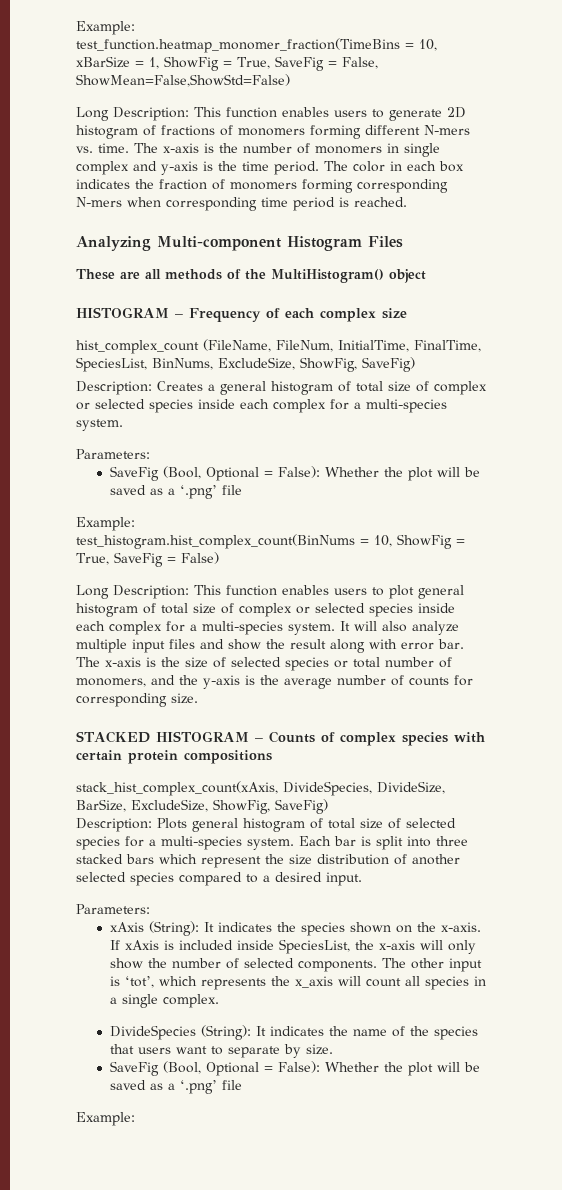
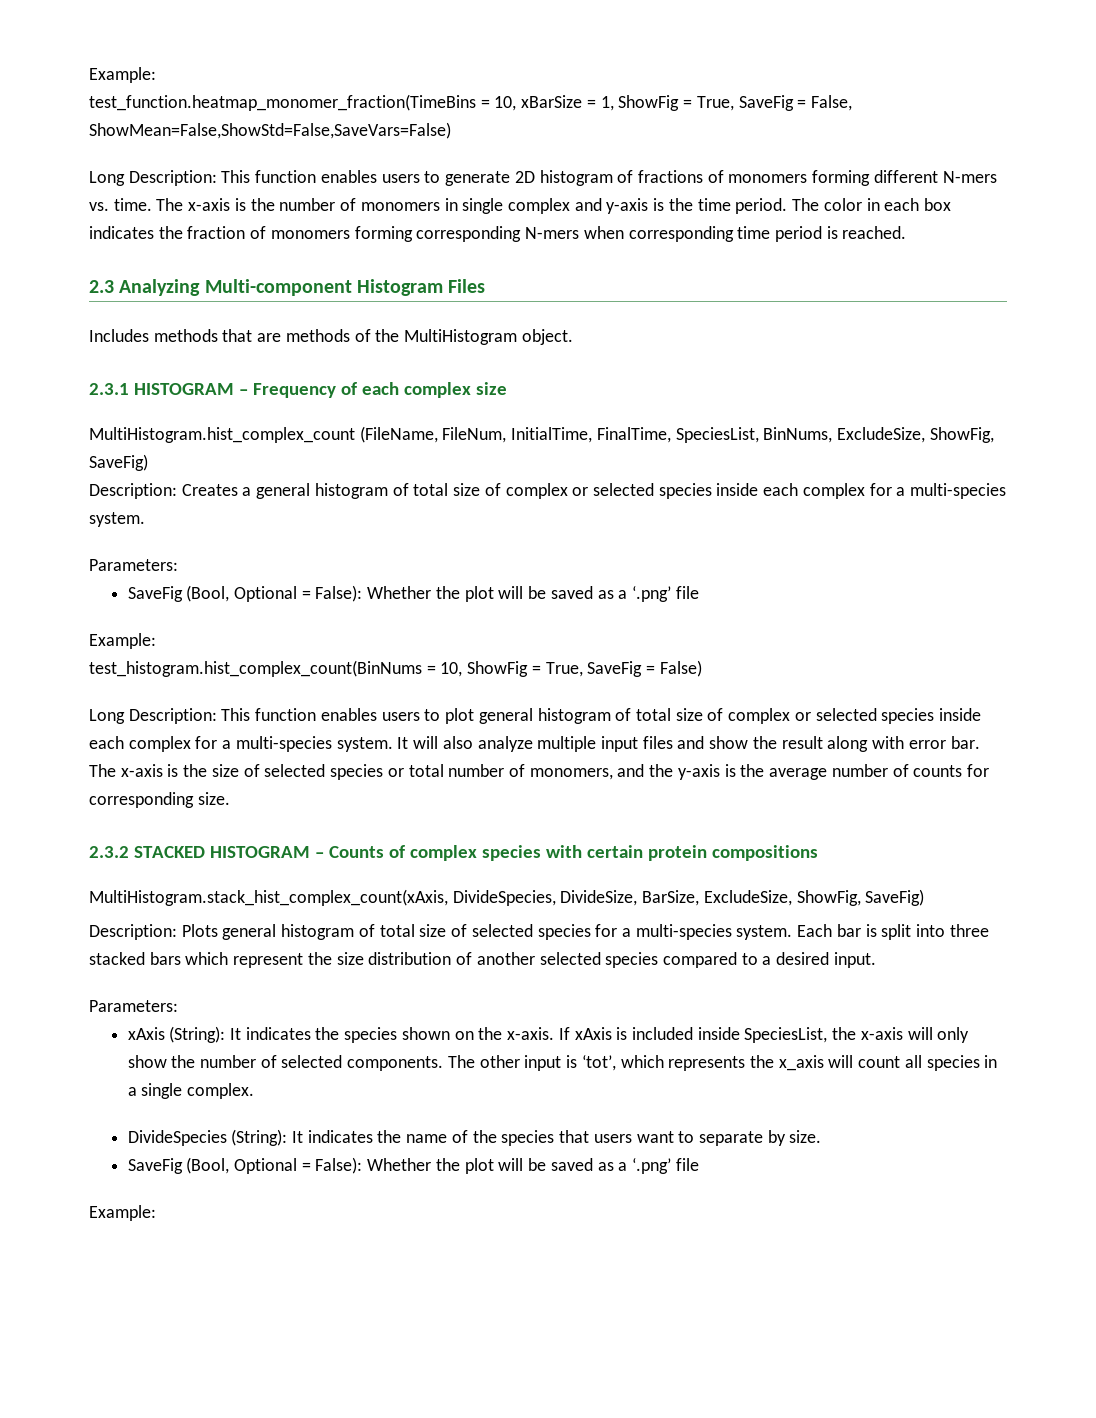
[76,74,290,87] ShowMean=False,ShowStd=False) -> [89,122,451,139] ShowMean=False,ShowStd=False,SaveVars=False)
(407, 202) none -> [89,280,114,293] 2.3
[76,269,426,283] These are all methods of the MultiHistogram() object // -> [89,329,573,345] [89,383,129,395] Includes methods that are methods of the MultiHistogram object. // 2.3.1
[76,340,199,354] hist_complex_count -> [89,427,355,443] MultiHistogram.hist_complex_count
(198, 698) none -> [89,846,129,858] 2.3.2
[76,781,278,796] stack_hist_complex_count(xAxis, -> [89,889,448,906] MultiHistogram.stack_hist_complex_count(xAxis,

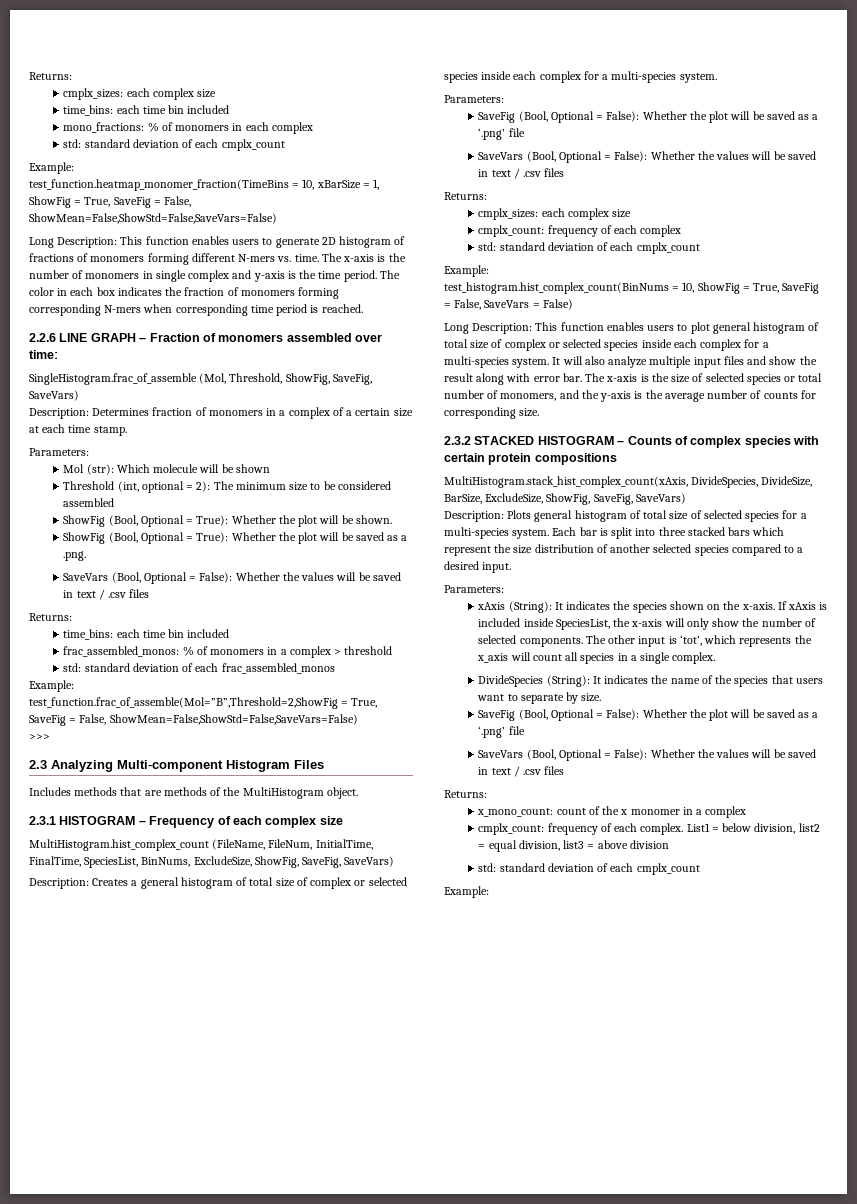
(89, 75) none -> [29,72,72,80] [63,88,217,100] [63,105,230,116] [63,122,313,134] [63,139,285,151] Returns: // cmplx_sizes: each complex size // time_bins: each time bin included // mono_fractions: % of monomers in each complex // std: standard deviation of each cmplx_count //
(907, 232) none -> [29,333,382,342] [29,350,58,359] [29,373,372,385] [29,390,79,401] [29,407,413,419] [29,424,127,436] [29,448,89,456] [63,464,270,475] [63,481,391,493] [63,498,115,507] [63,515,392,527] [63,532,408,544] [63,551,87,561] [63,572,401,584] [63,589,150,600] [29,613,72,621] [63,629,230,640] [63,646,393,658] [63,663,335,674] [29,680,74,692] [29,697,378,709] [29,714,358,726] [29,734,50,740] // 2.2.6 LINE GRAPH – Fraction of monomers assembled over time: // SingleHistogram.frac_of_assemble (Mol, Threshold, ShowFig, SaveFig, SaveVars) // Description: Determines fraction of monomers in a complex of a certain size at each time stamp. // Parameters: // Mol (str): Which molecule will be shown // Threshold (int, optional = 2): The minimum size to be considered assembled // ShowFig (Bool, Optional = True): Whether the plot will be shown. // ShowFig (Bool, Optional = True): Whether the plot will be saved as a .png. // SaveVars (Bool, Optional = False): Whether the values will be saved in text / .csv files // Returns: // time_bins: each time bin included // frac_assembled_monos: % of monomers in a complex > threshold // std: standard deviation of each frac_assembled_monos // Example: // test_function.frac_of_assemble(Mol=”B”,Threshold=2,ShowFig = True, SaveFig = False, ShowMean=False,ShowStd=False,SaveVars=False) // >>>
[89,454,148,471] SaveFig) -> [302,856,395,868] SaveFig, SaveVars)
(699, 592) none -> [478,151,816,163] [478,168,565,179] [444,192,487,200] [478,208,632,220] [478,225,682,237] [478,242,700,254] // SaveVars (Bool, Optional = False): Whether the values will be saved in text / .csv files // Returns: // cmplx_sizes: each complex size // cmplx_count: frequency of each complex // std: standard deviation of each cmplx_count
(656, 669) none -> [454,299,540,310] False, SaveVars =
[865,889,925,906] SaveFig) -> [593,493,686,505] SaveFig, SaveVars)
(699, 1164) none -> [478,749,816,761] [478,766,565,777] [444,790,487,798] [477,806,747,818] [478,823,820,835] [478,840,669,852] [478,863,700,875] // SaveVars (Bool, Optional = False): Whether the values will be saved in text / .csv files // Returns: // x_mono_count: count of the x monomer in a complex // cmplx_count: frequency of each complex. List1 = below division, list2 = equal division, list3 = above division // std: standard deviation of each cmplx_count

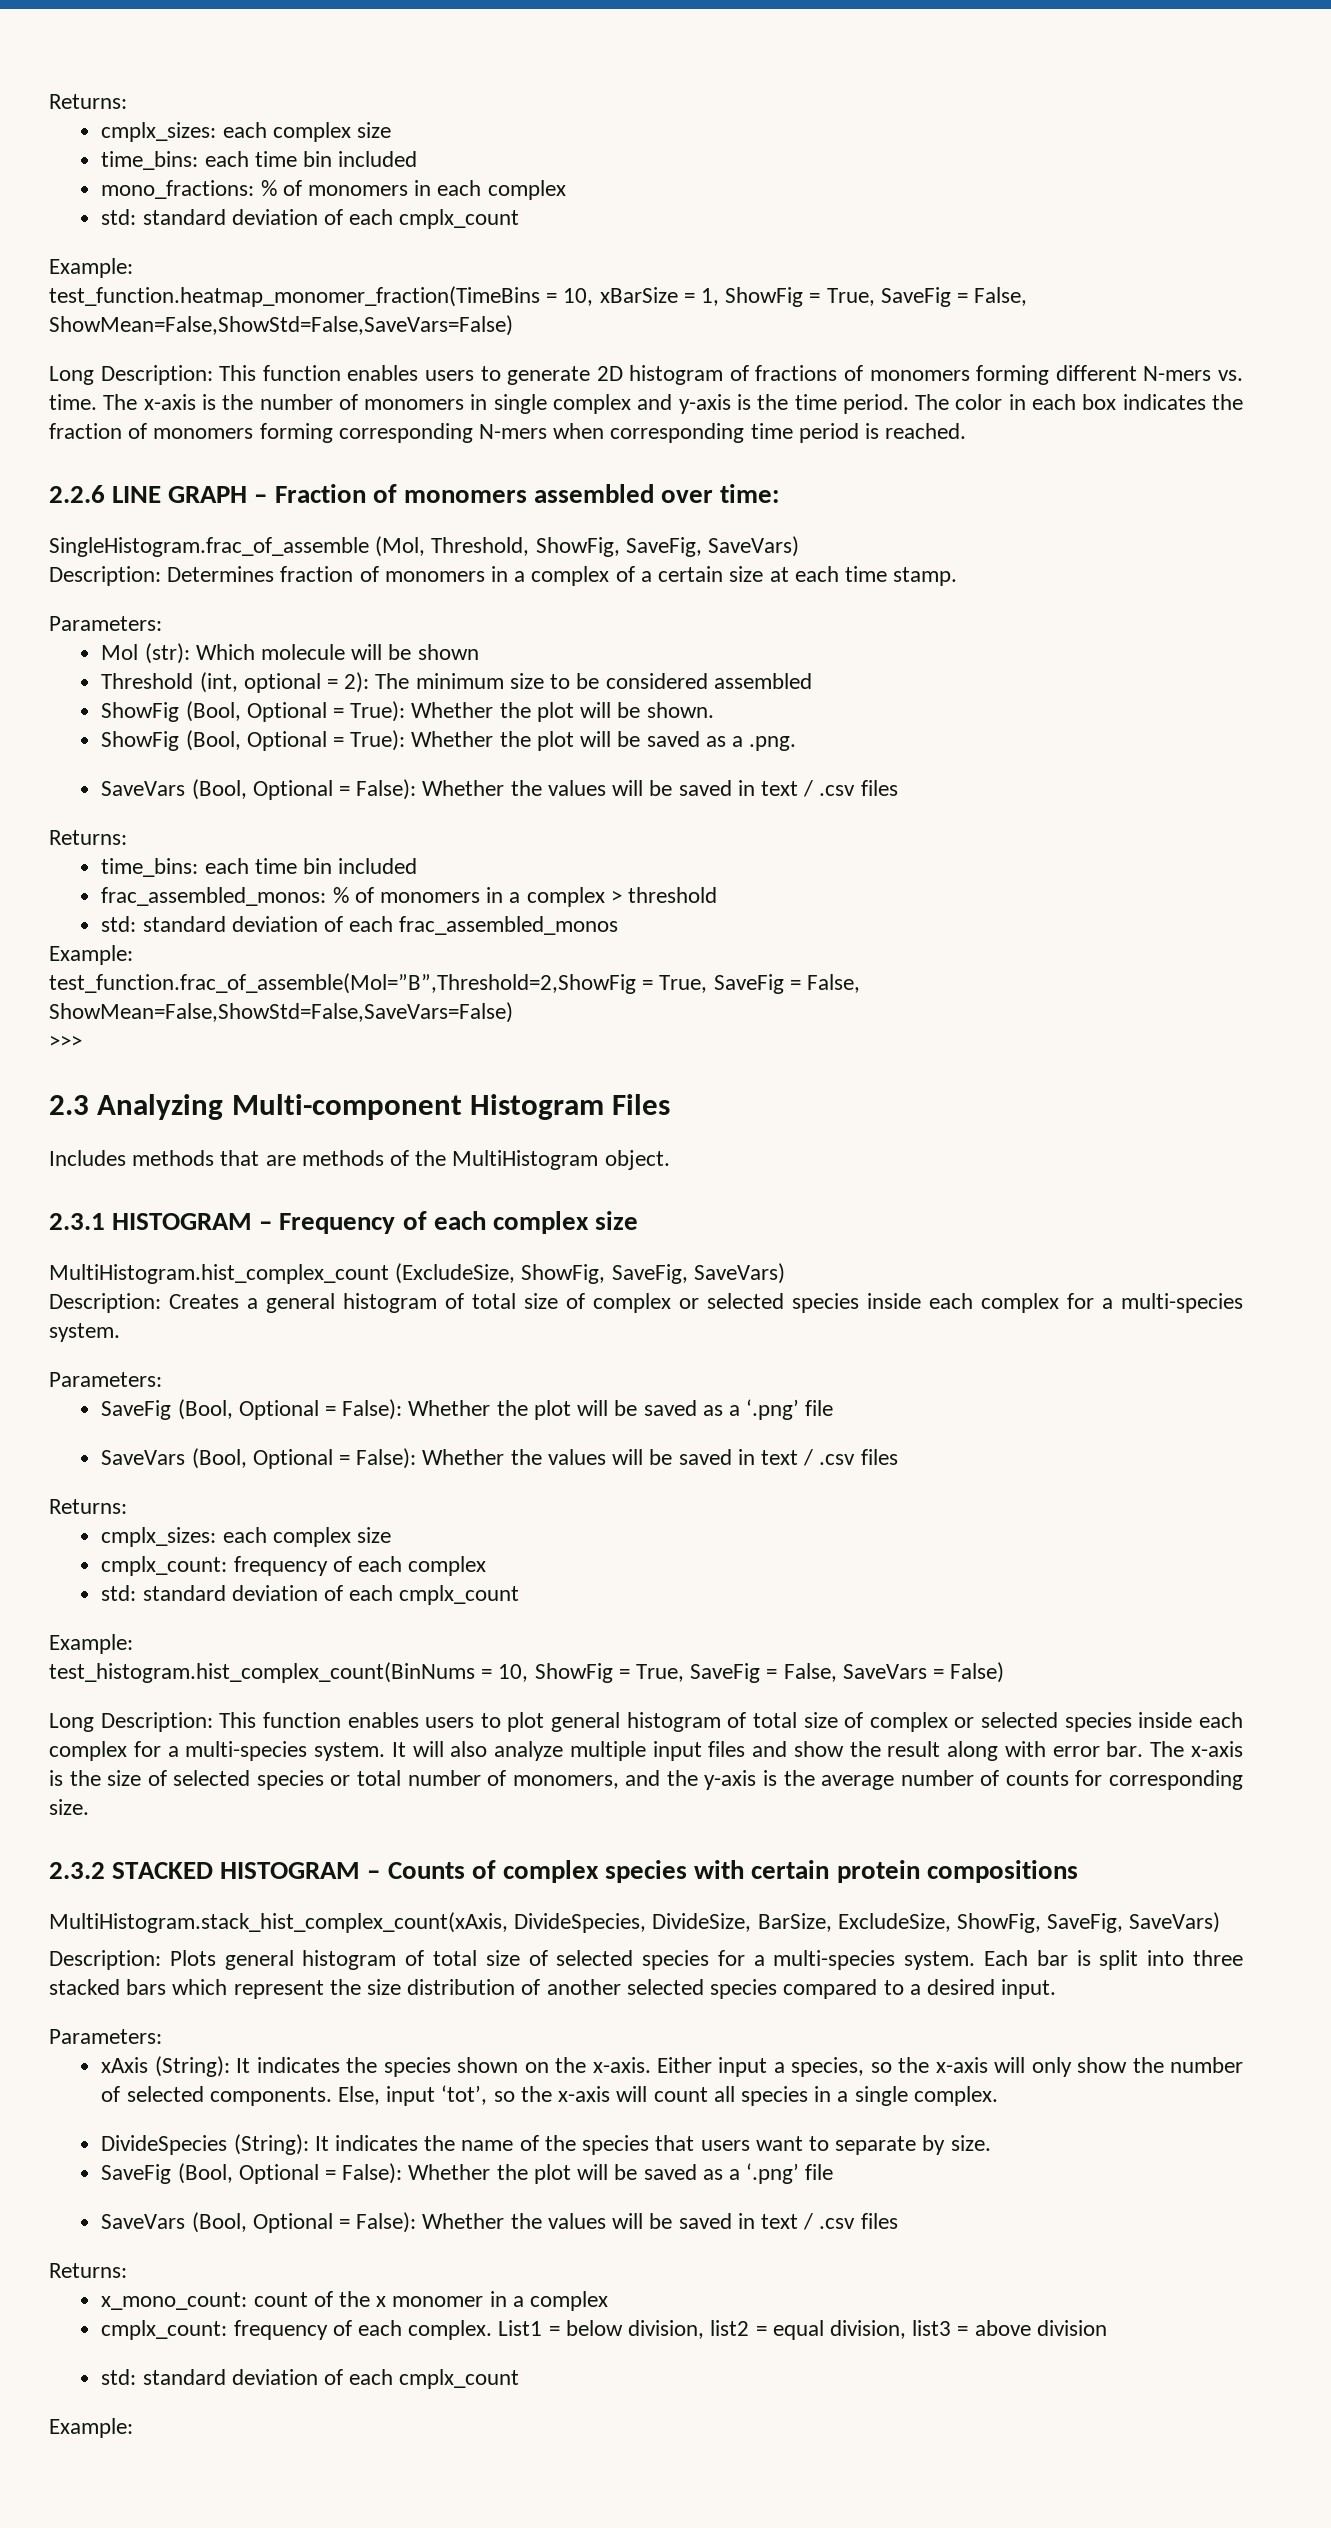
[212,839,373,850] [29,856,252,868] (FileName, FileNum, InitialTime, FinalTime, SpeciesList, BinNums, ExcludeSize, -> [395,1263,516,1284] (ExcludeSize,
[777,601,828,610] [478,618,610,630] If xAxis is included inside SpeciesList, -> [656,2057,892,2077] Either input a species, so
[585,635,812,647] [477,653,509,663] The other input is ‘tot’, which represents the x_axis -> [338,2085,611,2106] Else, input ‘tot’, so the x-axis

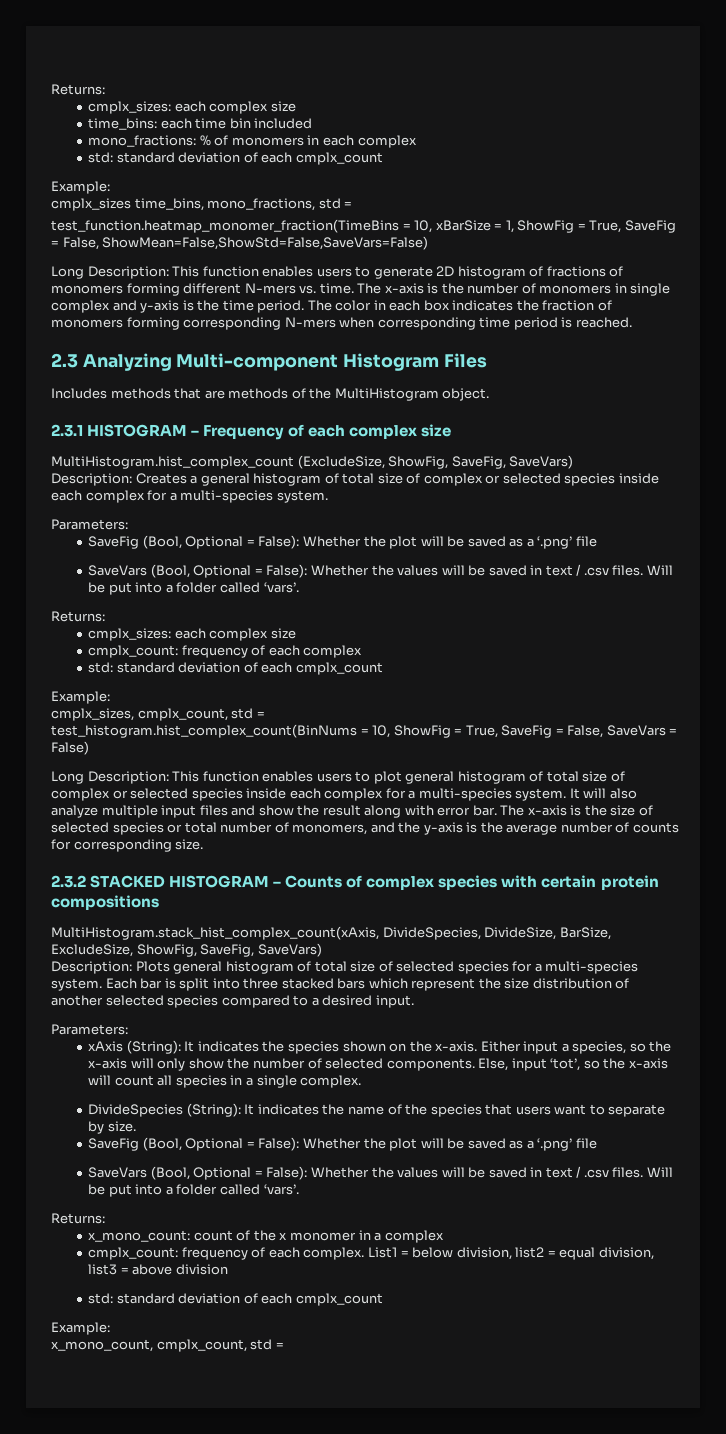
(133, 268) none -> [51,198,353,211] // cmplx_sizes time_bins, mono_fractions, std =
[49,484,780,503] [49,536,800,557] [49,566,958,586] [49,616,162,631] [101,643,479,664] [101,672,812,693] [101,701,714,722] [101,730,797,751] [101,779,898,800] [49,830,127,845] [101,858,418,877] [101,887,718,907] [101,916,619,935] [49,945,133,965] [49,973,861,994] [49,1002,513,1023] [49,1035,82,1048] // 2.2.6 LINE GRAPH – Fraction of monomers assembled over time: // SingleHistogram.frac_of_assemble (Mol, Threshold, ShowFig, SaveFig, SaveVars) // Description: Determines fraction of monomers in a complex of a certain size at each time stamp. // Parameters: // Mol (str): Which molecule will be shown // Threshold (int, optional = 2): The minimum size to be considered assembled // ShowFig (Bool, Optional = True): Whether the plot will be shown. // ShowFig (Bool, Optional = True): Whether the plot will be saved as a .png. // SaveVars (Bool, Optional = False): Whether the values will be saved in text / .csv files // Returns: // time_bins: each time bin included // frac_assembled_monos: % of monomers in a complex > threshold // std: standard deviation of each frac_assembled_monos // Example: // test_function.frac_of_assemble(Mol=”B”,Threshold=2,ShowFig = True, SaveFig = False, ShowMean=False,ShowStd=False,SaveVars=False) // >>> -> (632, 322) none
[860,1449,898,1465] files -> [612,565,673,576] [88,582,299,595] files. Will be put into a folder called ‘vars’.
(133, 1644) none -> [51,708,265,721] // cmplx_sizes, cmplx_count, std =
[860,2213,898,2229] files -> [612,1167,673,1178] [88,1184,299,1197] files. Will be put into a folder called ‘vars’.
(133, 2428) none -> [51,1339,284,1352] // x_mono_count, cmplx_count, std =

